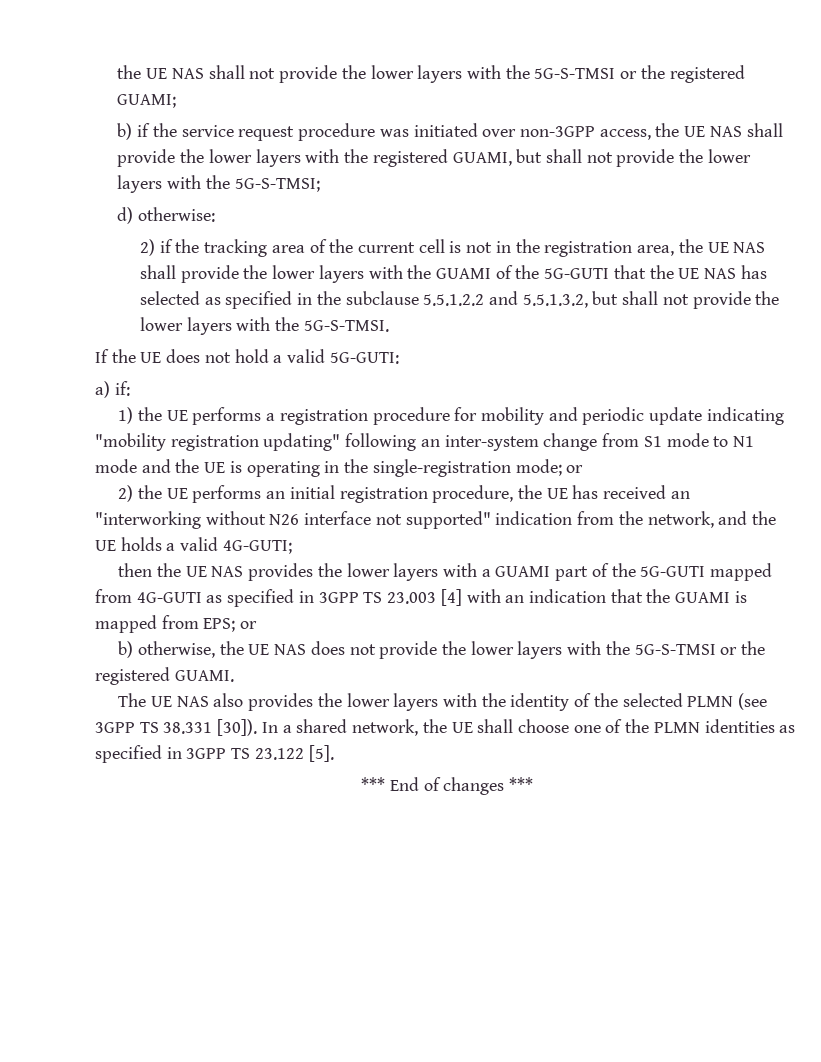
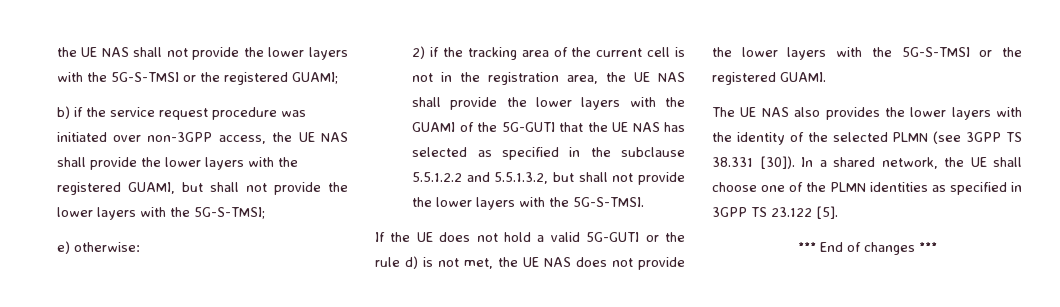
[117,207,134,224] d) -> [56,241,70,254] e)
[329,352,399,364] [95,381,130,398] [118,407,784,425] [95,433,754,451] [95,459,584,477] [118,485,690,503] [95,511,776,529] [95,537,292,554] [118,563,773,581] [95,589,747,607] [95,615,258,633] [118,641,215,658] 5G-GUTI: // a) if: // 1) the UE performs a registration procedure for mobility and periodic update indicating "mobility registration updating" following an inter-system change from S1 mode to N1 mode and the UE is operating in the single-registration mode; or // 2) the UE performs an initial registration procedure, the UE has received an "interworking without N26 interface not supported" indication from the network, and the UE holds a valid 4G-GUTI; // then the UE NAS provides the lower layers with a GUAMI part of the 5G-GUTI mapped from 4G-GUTI as specified in 3GPP TS 23.003 [4] with an indication that the GUAMI is mapped from EPS; or // b) otherwise, -> [586,232,685,242] [375,256,493,269] 5G-GUTI or the rule d) is not met,

